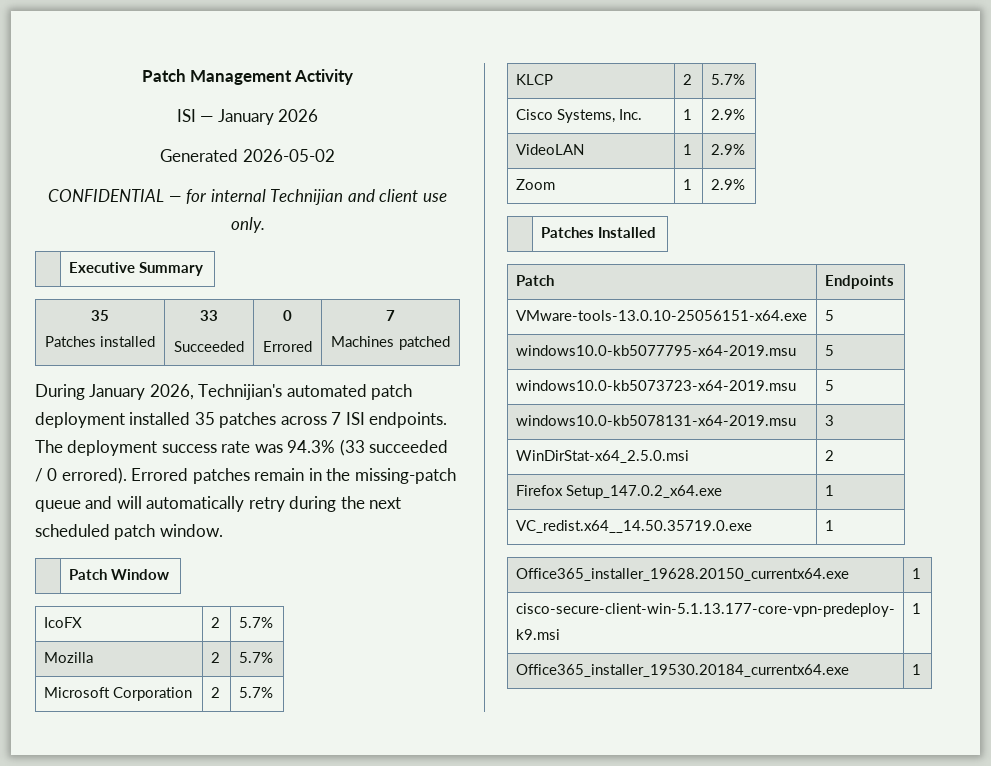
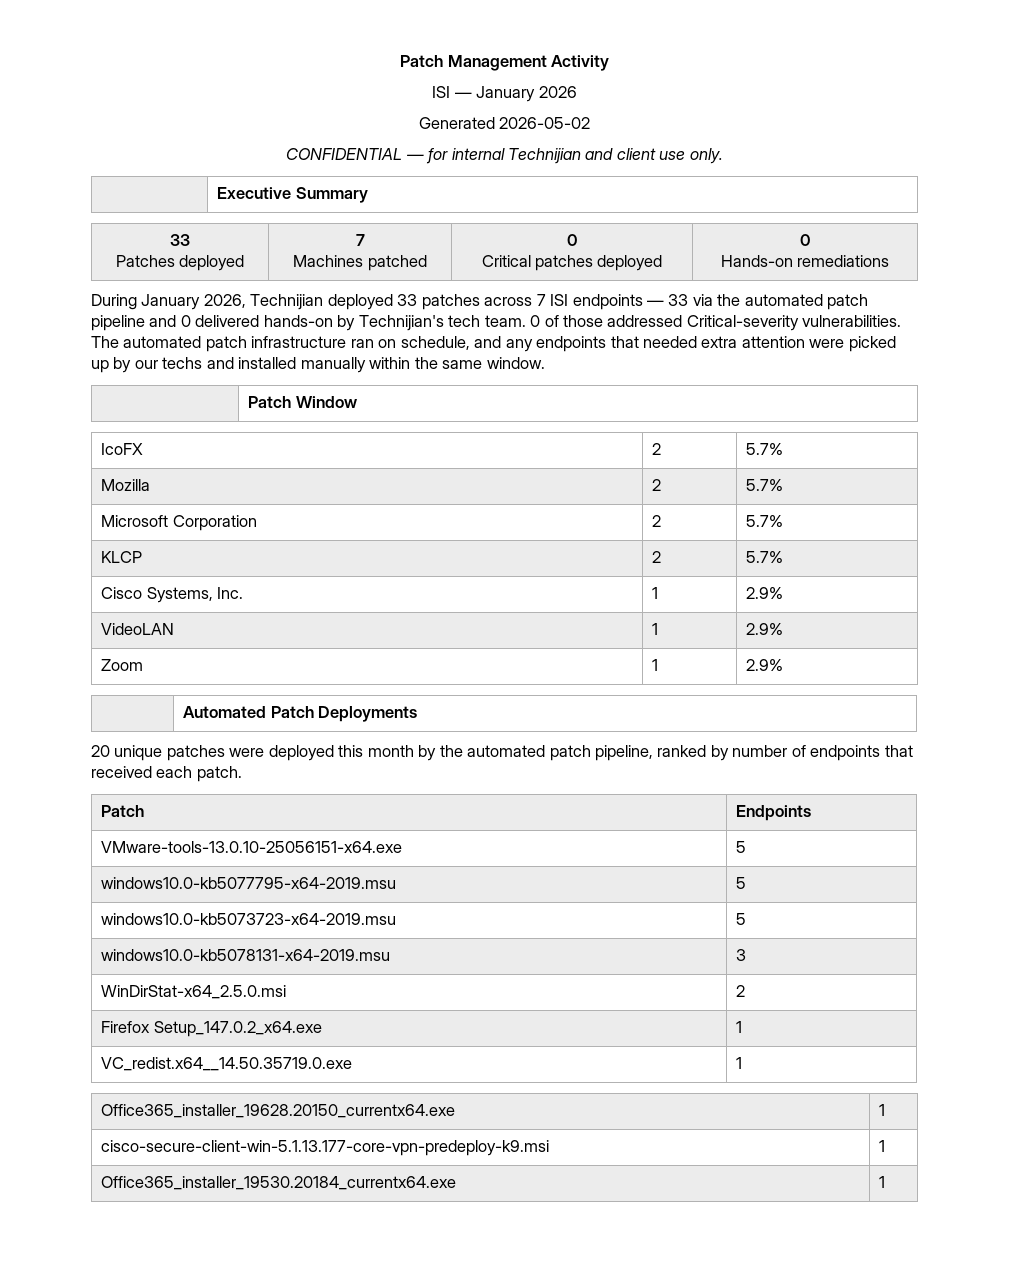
[91,310,109,321] [44,336,156,347] [200,310,218,321] [174,341,244,352] [283,310,292,321] [263,341,312,352] [386,310,395,321] [331,336,450,350] [35,384,413,400] [35,412,448,428] [35,439,449,456] [35,467,456,484] [35,496,402,512] [35,524,156,540] 35 // Patches installed | 33 // Succeeded | 0 // Errored | 7 // Machines patched // During January 2026, Technijian's automated patch deployment installed 35 patches across 7 ISI endpoints. The deployment success rate was 94.3% (33 succeeded / 0 errored). Errored patches remain in the missing-patch queue and will automatically retry during the next scheduled patch -> [170,234,190,246] [115,255,245,271] [355,234,365,246] [293,255,427,271] [566,234,578,246] [481,255,663,271] [799,234,811,246] [720,255,890,267] [91,294,869,310] [91,315,902,331] [91,336,896,352] [91,357,483,373] 33 // Patches deployed | 7 // Machines patched | 0 // Critical patches deployed | 0 // Hands-on remediations // During January 2026, Technijian deployed 33 patches across 7 ISI endpoints — 33 via the automated patch pipeline and 0 delivered hands-on by Technijian's tech team. 0 of those addressed Critical-severity vulnerabilities. The automated patch infrastructure ran on schedule, and any endpoints that needed extra attention were picked up by our techs and installed manually within the same
[540,227,656,238] Patches Installed -> [183,706,418,722] [91,745,913,761] [91,766,242,782] Automated Patch Deployments // 20 unique patches were deployed this month by the automated patch pipeline, ranked by number of endpoints that received each patch.

